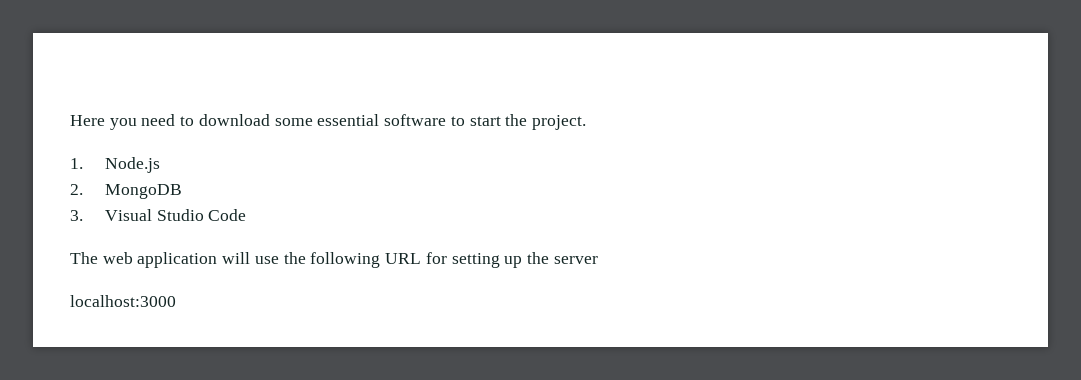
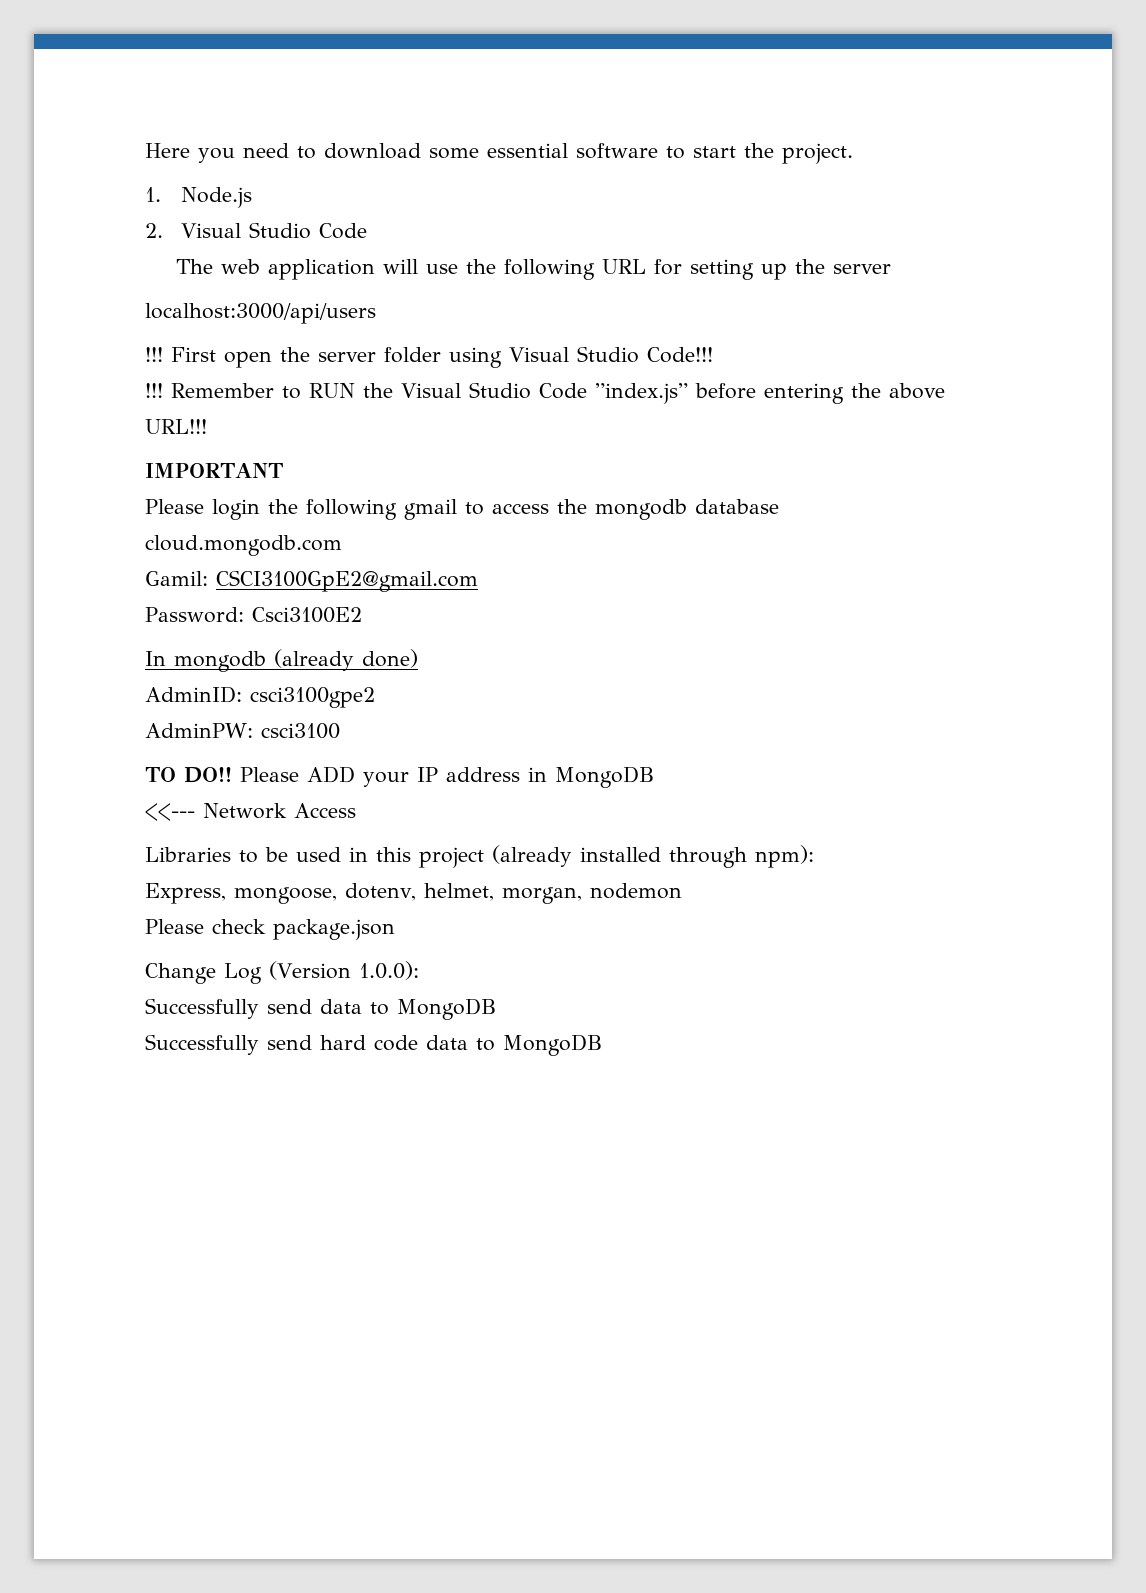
[104,184,182,199] [70,210,83,221] MongoDB // 3. -> (163, 230) none
[70,295,176,307] localhost:3000 -> [145,303,376,324] [145,346,713,368] [145,382,945,404] [145,419,207,434] [145,463,283,478] [145,499,779,520] [145,535,342,556] [145,570,478,592] [145,607,362,623] [145,649,418,672] [145,686,375,708] [145,723,340,739] [145,766,654,788] [145,803,356,821] [145,845,814,868] [145,883,682,904] [145,919,395,940] [145,961,419,984] [145,998,496,1020] [145,1034,602,1056] localhost:3000/api/users // !!! First open the server folder using Visual Studio Code!!! // !!! Remember to RUN the Visual Studio Code ”index.js” before entering the above URL!!! // IMPORTANT // Please login the following gmail to access the mongodb database // cloud.mongodb.com // Gamil: CSCI3100GpE2@gmail.com // Password: Csci3100E2 // In mongodb (already done) // AdminID: csci3100gpe2 // AdminPW: csci3100 // TO DO!! Please ADD your IP address in MongoDB // <<--- Network Access // Libraries to be used in this project (already installed through npm): // Express, mongoose, dotenv, helmet, morgan, nodemon // Please check package.json // Change Log (Version 1.0.0): // Successfully send data to MongoDB // Successfully send hard code data to MongoDB

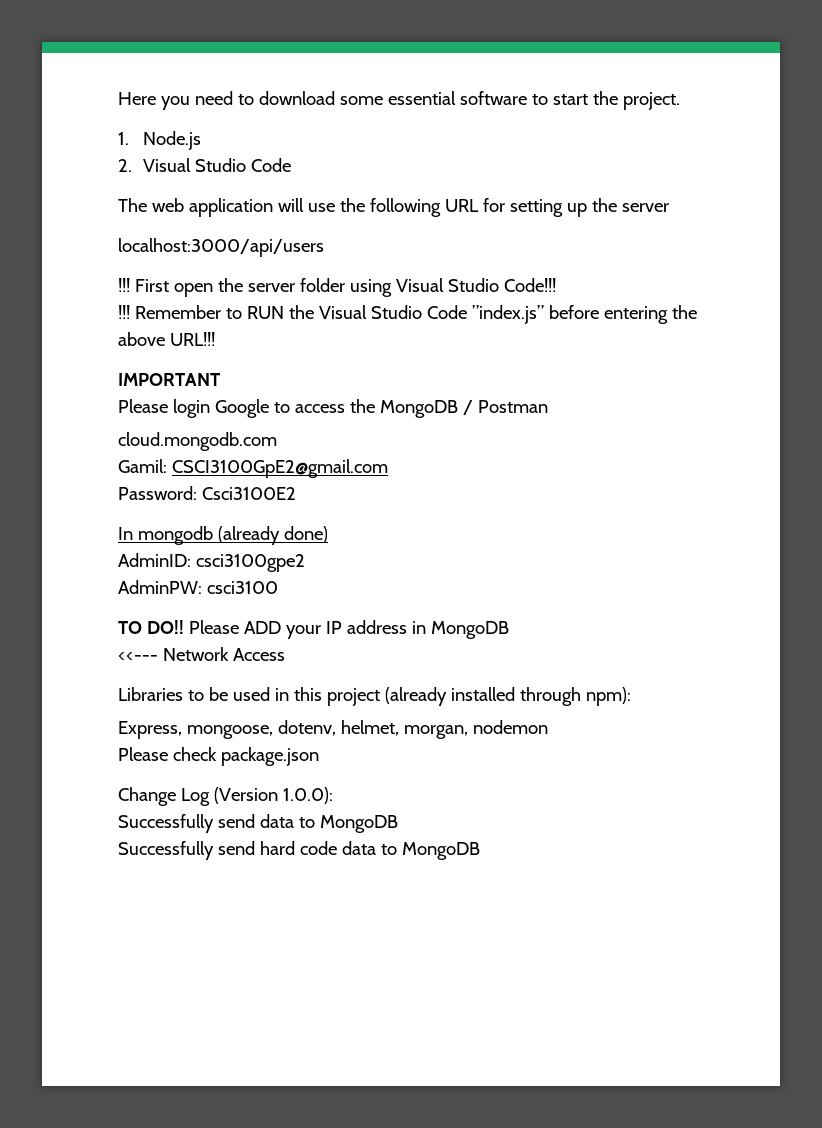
[268,499,779,520] the following gmail to access the mongodb database -> [214,399,548,418] Google to access the MongoDB / Postman

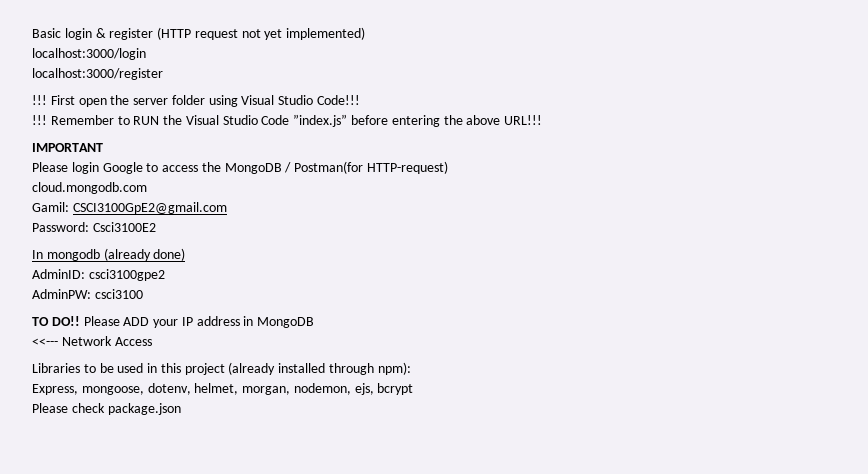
[118,91,680,110] [118,131,201,150] [118,158,291,172] [118,198,669,217] [118,238,324,257] Here you need to download some essential software to start the project. // 1. Node.js // 2. Visual Studio Code // The web application will use the following URL for setting up the server // localhost:3000/api/users -> [32,27,366,40] [32,48,146,60] [32,68,163,80] Basic login & register (HTTP request not yet implemented) // localhost:3000/login // localhost:3000/register
[477,400,548,413] Postman -> [294,161,449,174] Postman(for HTTP-request)
[472,720,548,734] nodemon -> [293,383,414,395] nodemon, ejs, bcrypt
[118,787,333,806] [118,814,398,833] [118,841,480,860] // Change Log (Version 1.0.0): // Successfully send data to MongoDB // Successfully send hard code data to MongoDB -> (181, 409) none

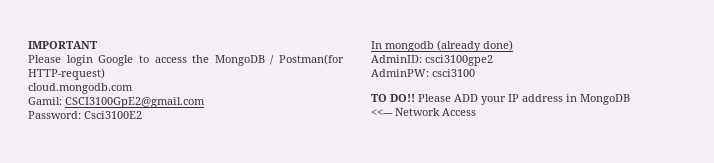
[32,27,366,40] [32,48,146,60] [32,68,163,80] [32,95,361,107] [32,114,543,127] Basic login & register (HTTP request not yet implemented) // localhost:3000/login // localhost:3000/register // !!! First open the server folder using Visual Studio Code!!! // !!! Remember to RUN the Visual Studio Code ”index.js” before entering the above URL!!! // -> (28, 45) none
[32,362,411,375] [32,383,414,395] [32,403,181,415] // Libraries to be used in this project (already installed through npm): // Express, mongoose, dotenv, helmet, morgan, nodemon, ejs, bcrypt // Please check package.json -> (476, 112) none

